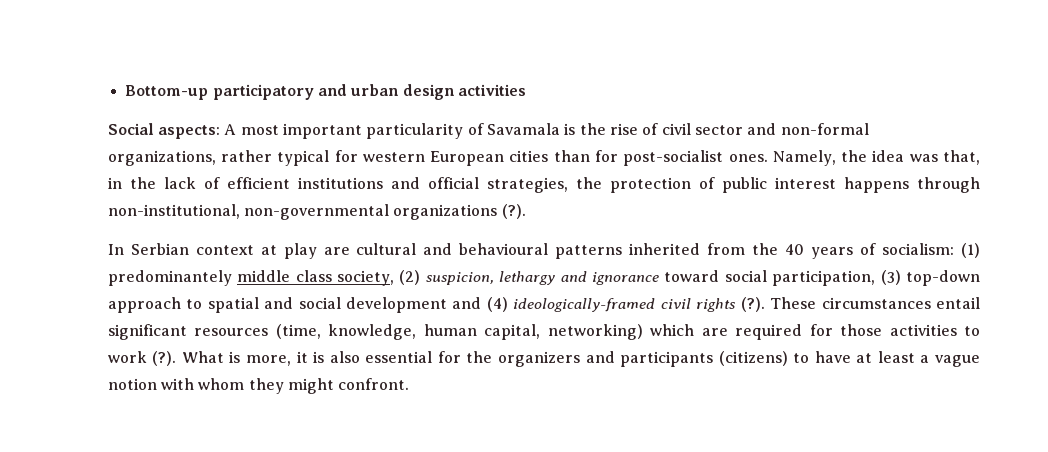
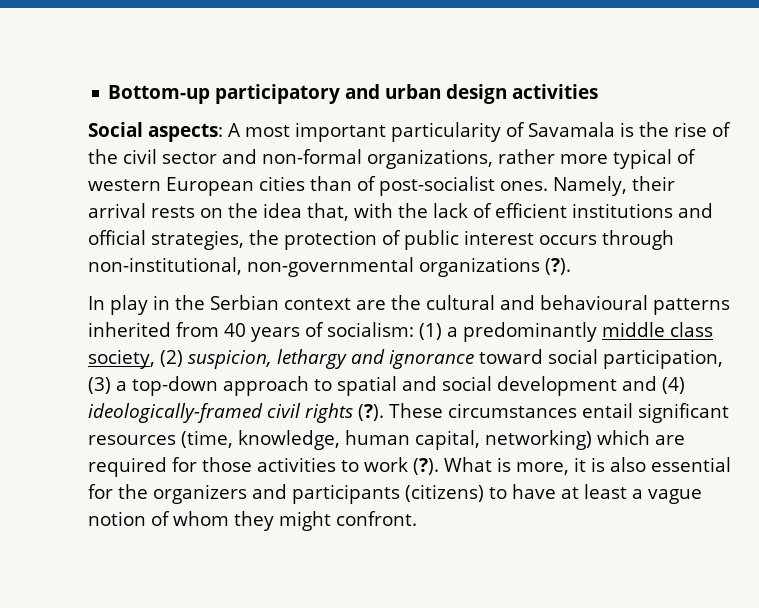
(659, 129) none -> [87,149,118,164] the
[277,150,358,166] typical for -> [559,149,696,169] more typical of
[595,150,619,162] for -> [356,176,376,191] of
[841,150,981,165] [107,177,122,189] the idea was that, in -> [631,176,675,191] [87,203,393,221] their arrival rests on the idea that, with
[843,177,909,193] happens -> [538,235,597,245] occurs
[130,243,350,259] Serbian context at play are -> [109,295,421,315] play in the Serbian context are the
[752,243,779,255] the -> (219, 329) none
[107,270,232,286] predominantely -> [446,322,597,342] a predominantly
(901, 277) none -> [115,381,127,391] a
[161,378,195,390] with -> [150,511,170,526] of

